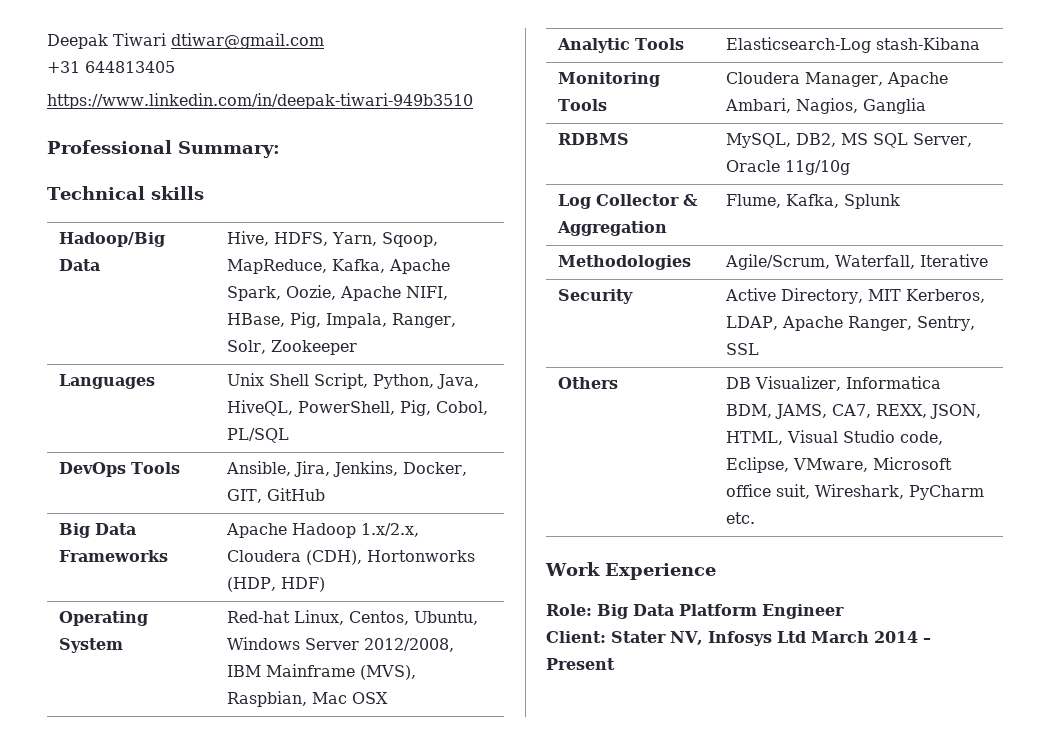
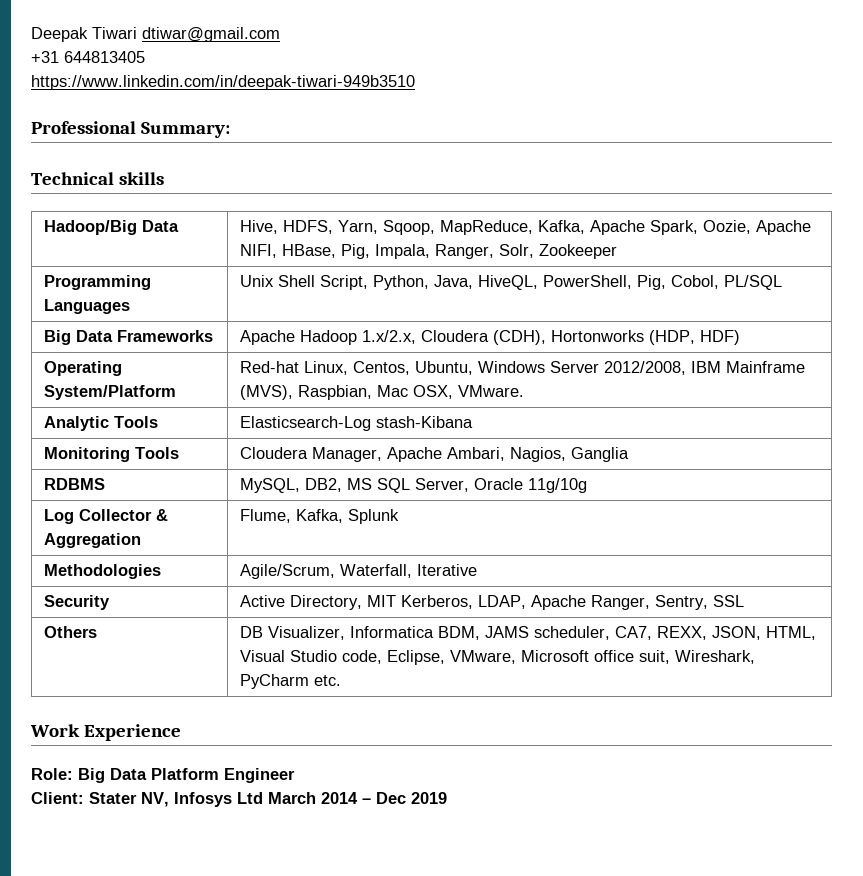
(357, 347) none -> [44,275,152,290] Programming
[59,462,181,477] [226,461,468,477] [227,488,325,503] // DevOps Tools | Ansible, Jira, Jenkins, Docker, GIT, GitHub -> (783, 282) none
[59,638,124,653] System -> [44,385,177,400] System/Platform
[352,692,389,704] OSX -> [413,385,525,399] OSX, VMware.
[775,404,828,419] JAMS, -> [485,626,611,640] JAMS scheduler,
[546,658,615,670] Present -> [376,792,447,804] Dec 2019

